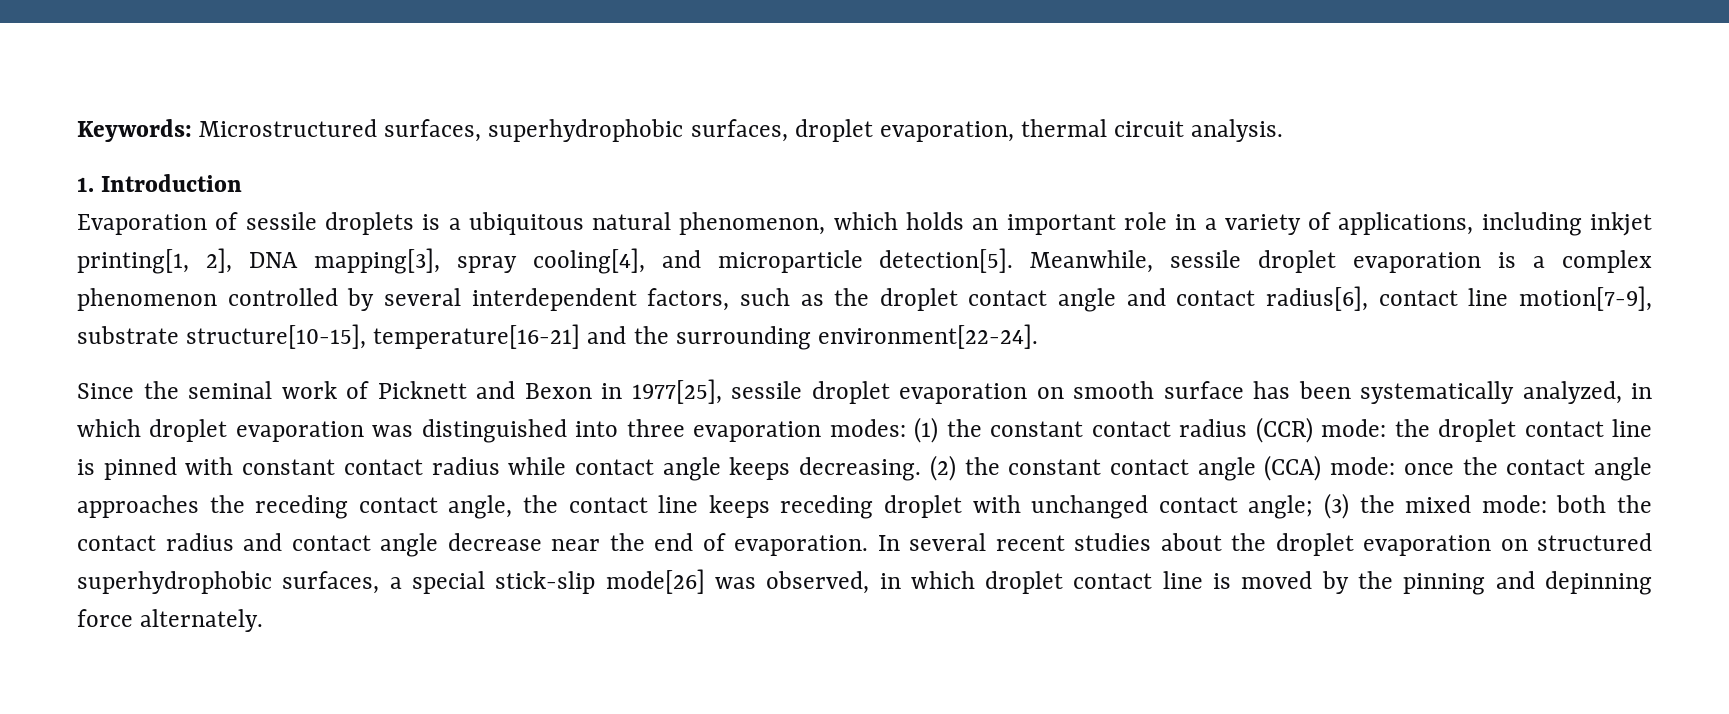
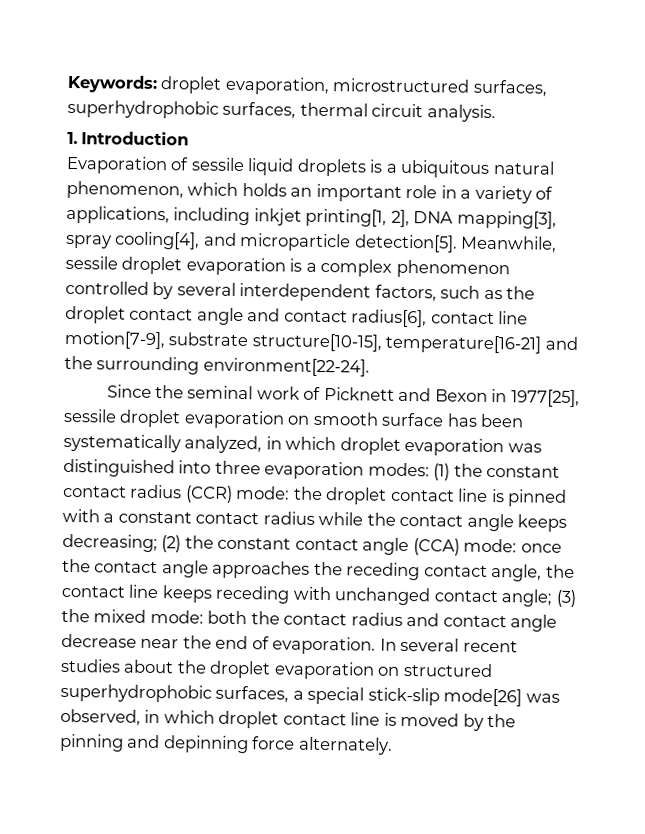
[199,119,378,137] Microstructured -> [160,76,471,96] droplet evaporation, microstructured
[794,119,1014,142] droplet evaporation, -> (297, 110) none
(317, 221) none -> [247,158,295,176] liquid
(234, 466) none -> [103,513,115,523] a
(567, 466) none -> [366,512,396,526] the
[799,457,922,481] decreasing. -> [62,533,158,553] decreasing;
[884,495,963,518] droplet -> (290, 594) none

